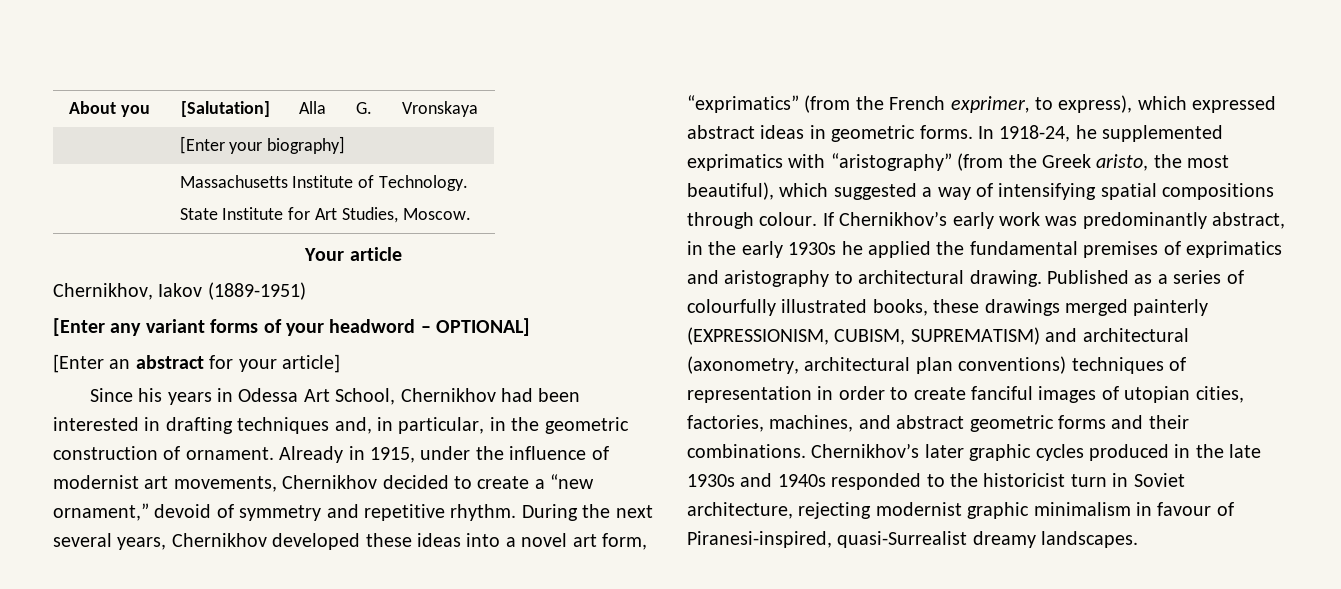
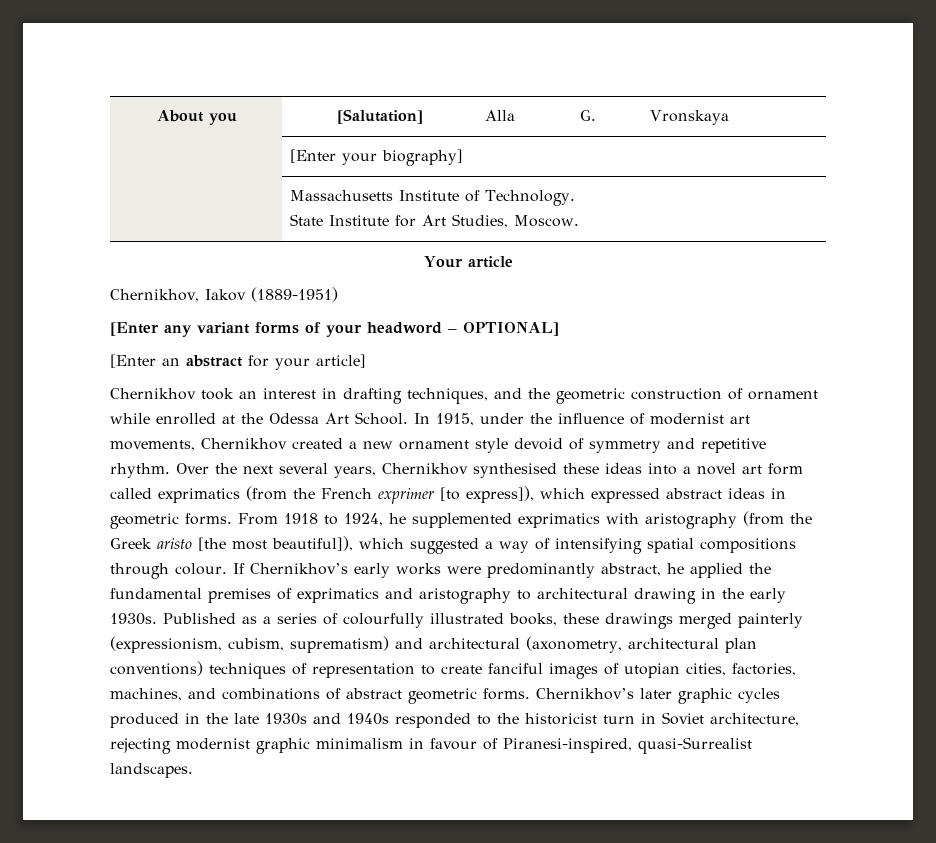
[89,388,581,405] [53,417,629,434] [53,446,365,463] Since his years in Odessa Art School, Chernikhov had been interested in drafting techniques and, in particular, in the geometric construction of ornament. Already in -> [110,388,818,404] [110,412,430,425] Chernikhov took an interest in drafting techniques, and the geometric construction of ornament while enrolled at the Odessa Art School. In
[382,474,595,489] [53,503,149,521] decided to create a “new ornament,” -> [292,438,508,453] created a new ornament style
[521,504,578,521] During -> [176,463,209,474] Over
[272,533,361,550] developed -> [473,463,557,478] synthesised
[601,533,647,550] [687,95,1133,113] form, “exprimatics” (from the French exprimer, to express), -> [768,463,803,475] [110,486,534,504] form called exprimatics (from the French exprimer [to express]),
[978,125,1071,142] In 1918-24, -> [238,513,383,526] From 1918 to 1924,
[830,153,952,171] “aristography” -> [645,513,737,529] aristography
[1096,154,1230,171] [687,182,774,200] aristo, the most beautiful), -> [157,536,353,551] aristo [the most beautiful]),
[999,212,1286,229] [687,241,837,258] work was predominantly abstract, in the early 1930s -> [395,563,661,578] works were predominantly abstract,
[969,270,1042,287] drawing. -> [634,588,786,604] [110,613,157,625] drawing in the early 1930s.
[687,327,1040,345] (EXPRESSIONISM, CUBISM, SUPREMATISM) -> [110,636,389,653] (expressionism, cubism, suprematism)
[817,386,885,400] in order -> (415, 670) none
[896,415,1189,432] [687,444,806,458] abstract geometric forms and their combinations. -> [222,688,530,704] combinations of abstract geometric forms.
[972,531,1036,548] dreamy -> (752, 745) none

